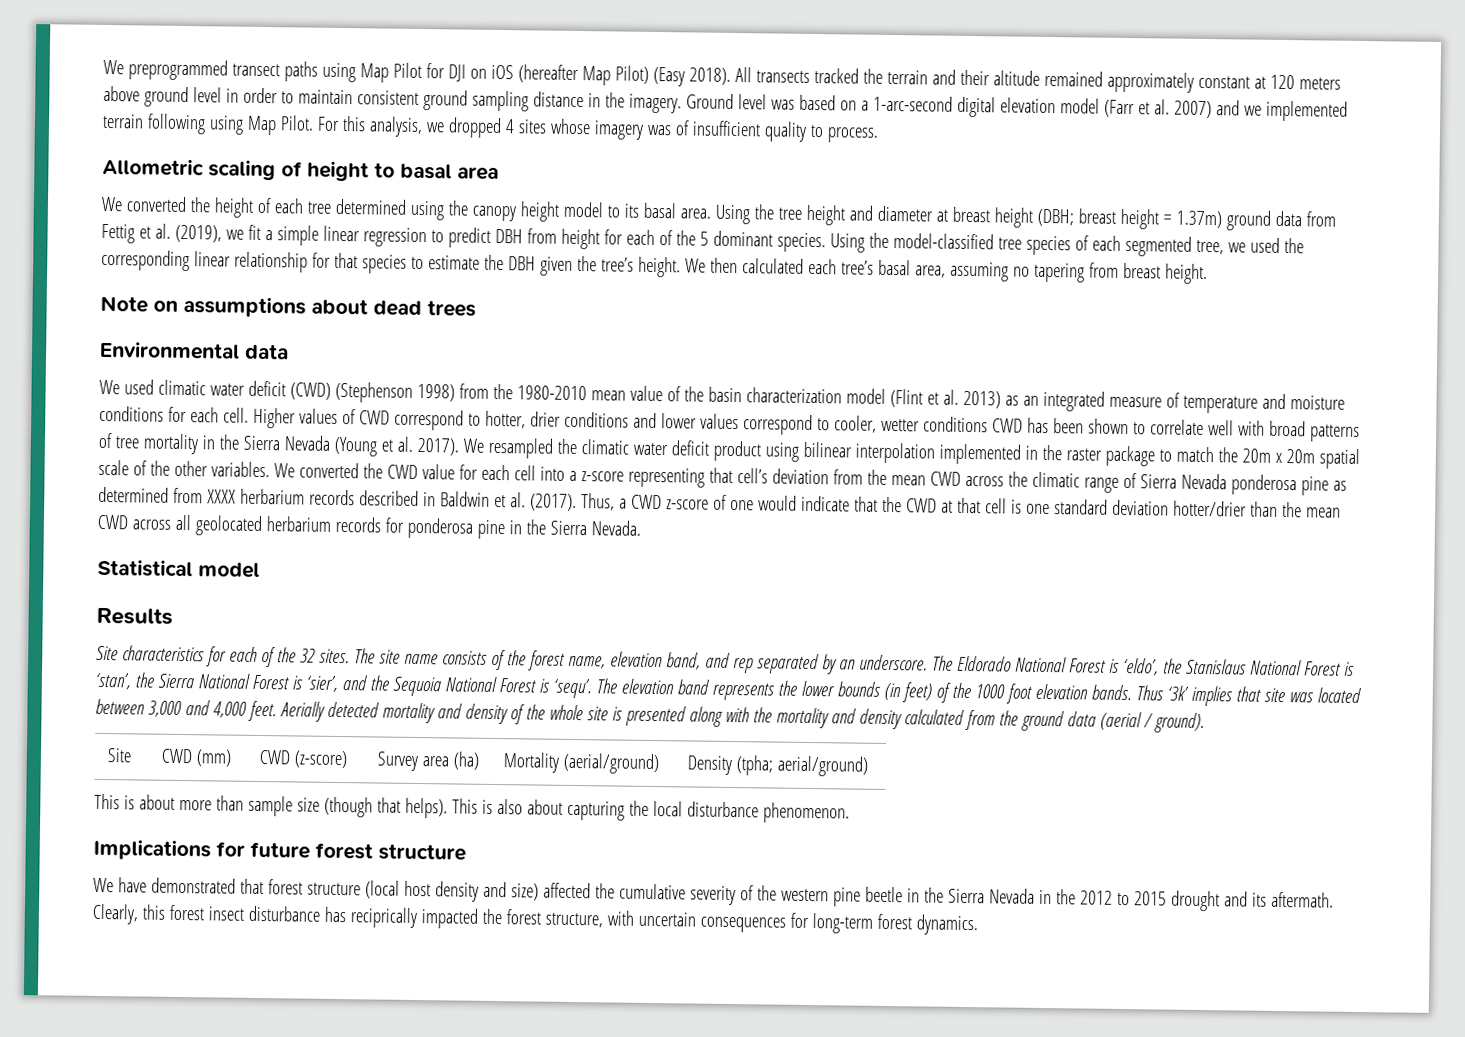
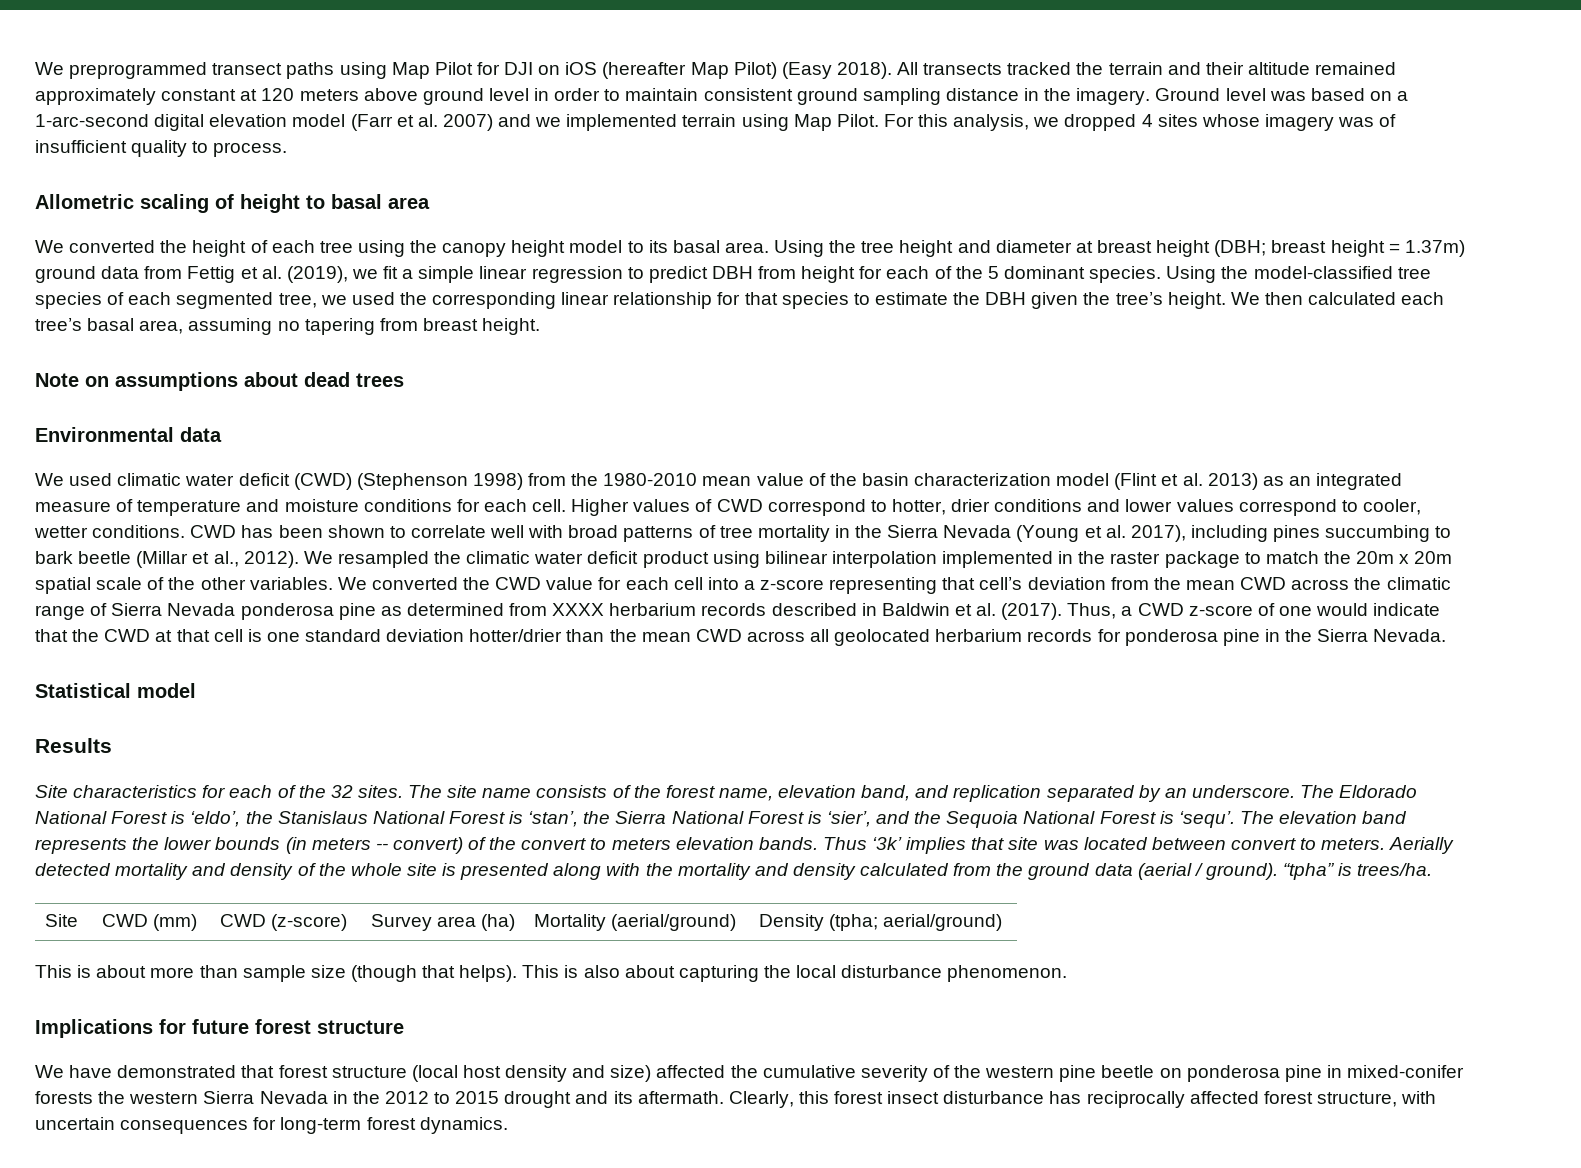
[146,113,206,135] following -> (737, 120) none
[334,198,407,215] determined -> (353, 247) none
[922,416,988,433] conditions -> [92,525,186,538] conditions.
[416,437,459,456] 2017). -> [1130,525,1452,542] [35,551,299,568] 2017), including pines succumbing to bark beetle (Millar et al., 2012).
[732,658,754,674] rep -> [953,785,1042,802] replication
[901,682,1032,704] feet) of the 1000 foot -> [311,837,671,854] meters -- convert) of the convert to meters
[147,700,277,722] 3,000 and 4,000 feet. -> [1230,838,1386,850] convert to meters.
(1205, 723) none -> [1283,863,1433,880] “tpha” is trees/ha.
[906,887,944,903] in the -> [1159,1065,1465,1082] [35,1091,199,1104] on ponderosa pine in mixed-conifer forests the western
[349,907,503,929] reciprically impacted the -> [1086,1091,1259,1108] reciprocally affected

